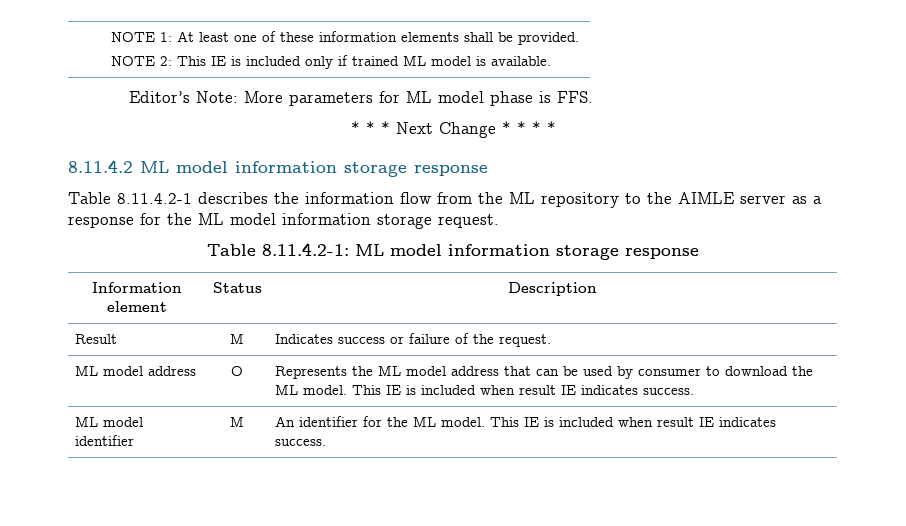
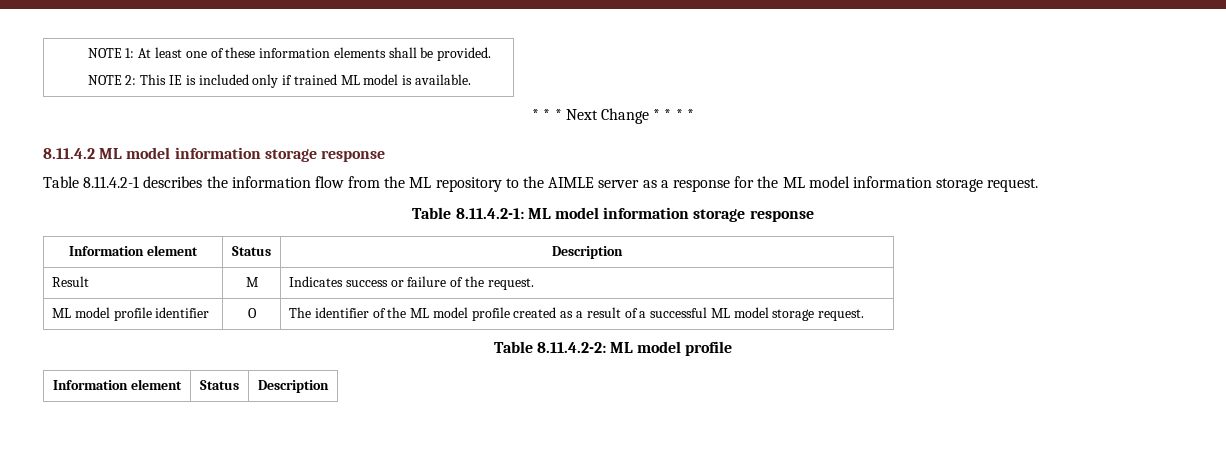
[128,91,593,106] // Editor’s Note: More parameters for ML model phase is FFS. -> (472, 79) none
[147,366,196,376] address -> [113,307,210,321] profile identifier
[274,365,813,379] [274,384,694,395] [74,416,143,427] [74,435,134,446] [230,416,244,427] [274,416,776,427] [274,439,326,446] Represents the ML model address that can be used by consumer to download the ML model. This IE is included when result IE indicates success. // ML model identifier | M | An identifier for the ML model. This IE is included when result IE indicates success. -> [288,307,865,321] [493,341,733,356] [53,379,182,390] [200,380,239,390] [258,380,329,393] The identifier of the ML model profile created as a result of a successful ML model storage request. // Table 8.11.4.2-2: ML model profile // Information element | Status | Description

